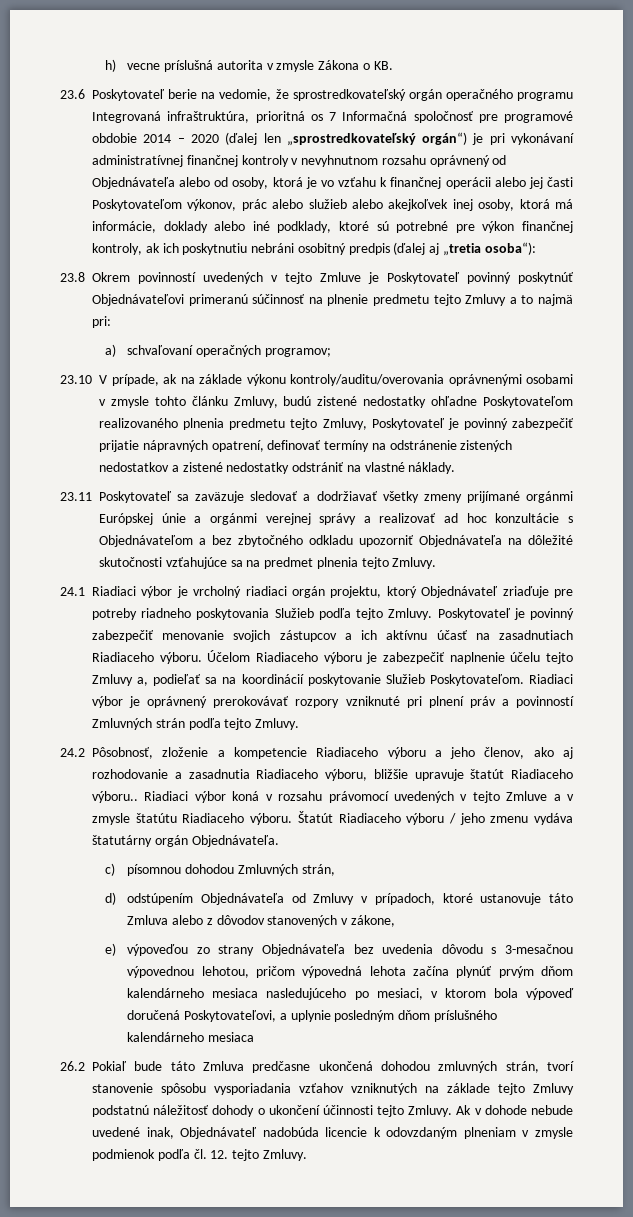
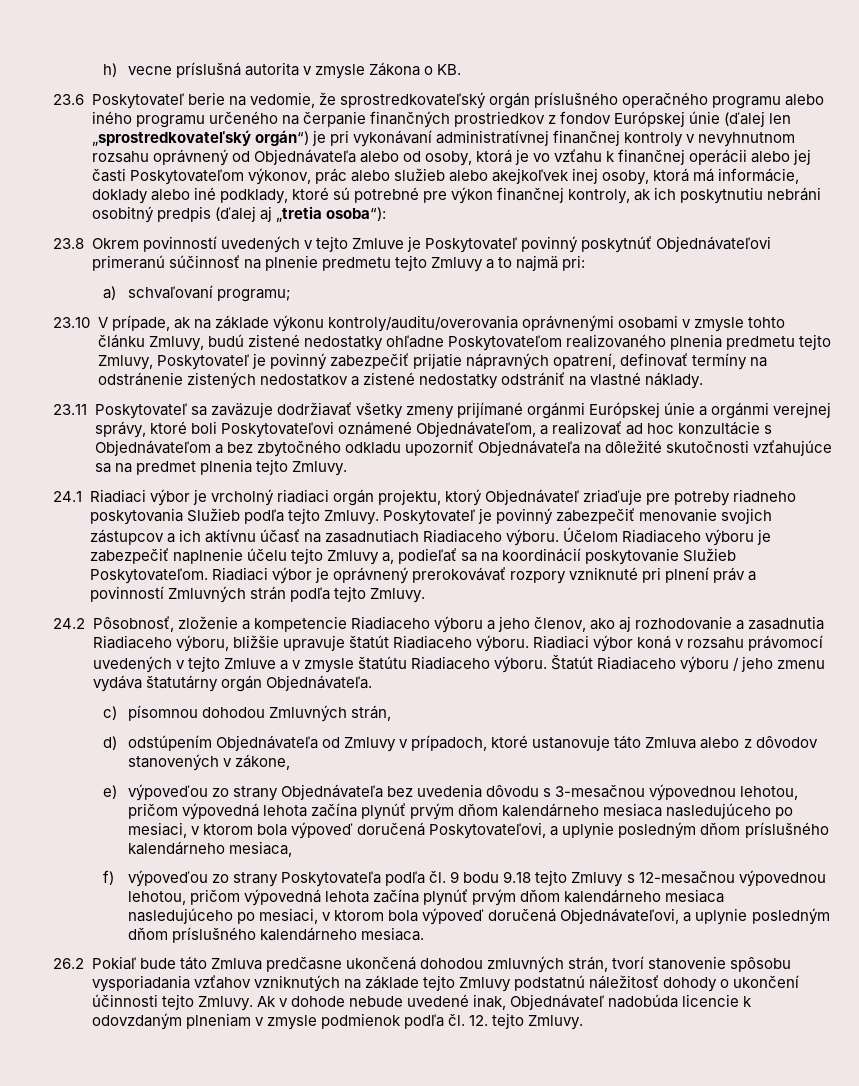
(442, 95) none -> [533,92,618,108] príslušného
[92,111,573,123] [92,133,219,143] Integrovaná infraštruktúra, prioritná os 7 Informačná spoločnosť pre programové obdobie 2014 – 2020 -> [785,94,824,106] [91,111,720,128] alebo iného programu určeného na čerpanie finančných prostriedkov z fondov Európskej únie
[196,345,331,357] operačných programov; -> [217,289,292,302] programu;
[250,491,311,501] sledovať a -> (273, 410) none
[319,513,357,525] správy -> [94,421,536,438] správy, ktoré boli Poskytovateľovi oznámené Objednávateľom,
[92,791,138,803] výboru.. -> [475,635,529,652] výboru.
[208,1032,255,1042] mesiaca -> [229,841,293,857] [102,870,826,887] [127,889,725,906] [127,908,830,925] [127,927,425,943] mesiaca, // f) výpoveďou zo strany Poskytovateľa podľa čl. 9 bodu 9.18 tejto Zmluvy s 12-mesačnou výpovednou lehotou, pričom výpovedná lehota začína plynúť prvým dňom kalendárneho mesiaca nasledujúceho po mesiaci, v ktorom bola výpoveď doručená Objednávateľovi, a uplynie posledným dňom príslušného kalendárneho mesiaca.

